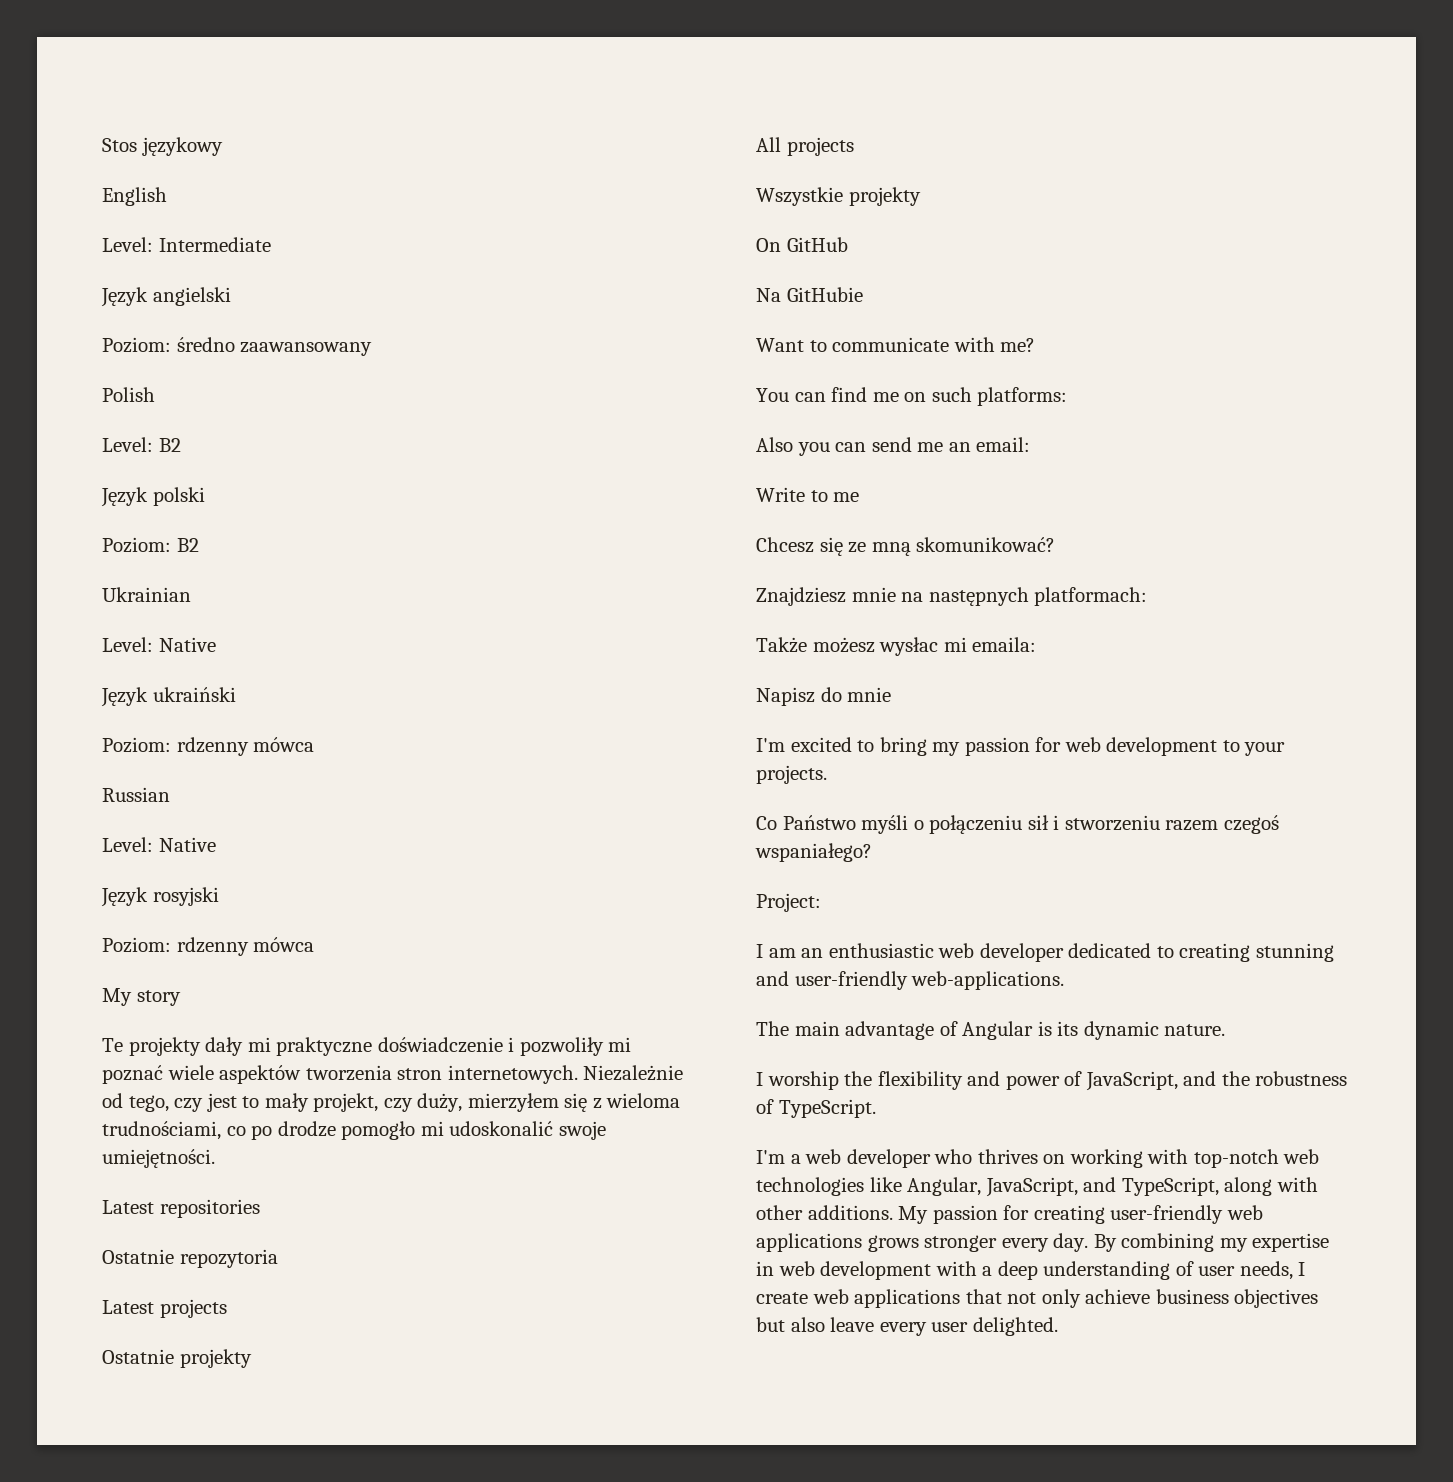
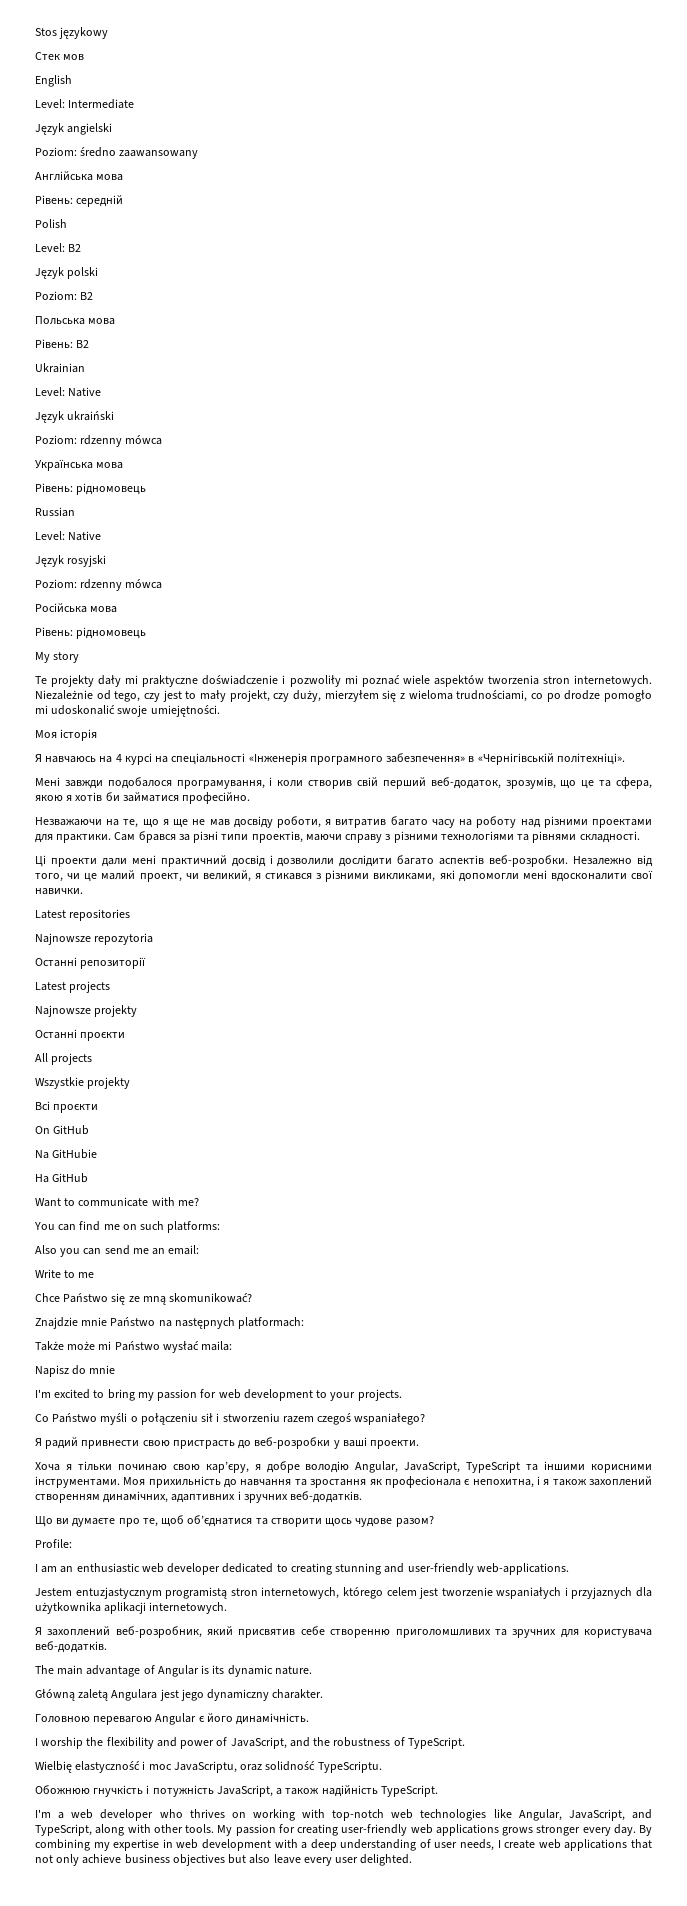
(223, 146) none -> [35,52,85,60] // Стек мов
(373, 349) none -> [35,171,124,181] [35,195,124,207] // Англійська мова // Рівень: середній
(199, 545) none -> [35,316,116,325] [35,339,90,348] // Польська мова // Рівень: B2
(315, 744) none -> [35,459,124,471] [35,483,147,495] // Українська мова // Рівень: рідномовець
(315, 944) none -> [35,603,118,613] [35,627,147,639] // Російська мова // Рівень: рідномовець
(215, 1158) none -> [35,729,98,741] [35,753,625,765] [35,777,652,789] [35,792,251,804] [35,816,652,828] [35,831,640,843] [35,855,653,867] [35,870,653,882] [35,888,83,895] // Моя історія // Я навчаюсь на 4 курсі на спеціальності «Інженерія програмного забезпечення» в «Чернігівській політехніці». // Мені завжди подобалося програмування, і коли створив свій перший веб-додаток, зрозумів, що це та сфера, якою я хотів би займатися професійно. // Незважаючи на те, що я ще не мав досвіду роботи, я витратив багато часу на роботу над різними проектами для практики. Сам брався за різні типи проектів, маючи справу з різними технологіями та рівнями складності. // Ці проекти дали мені практичний досвід і дозволили дослідити багато аспектів веб-розробки. Незалежно від того, чи це малий проект, чи великий, я стикався з різними викликами, які допомогли мені вдосконалити свої навички.
[102,1249,174,1264] Ostatnie -> [35,933,91,945] Najnowsze
(278, 1258) none -> [35,957,147,969] // Останні репозиторії
[102,1349,252,1368] Ostatnie projekty -> [35,1005,138,1017] [35,1029,126,1041] Najnowsze projekty // Останні проєкти
(921, 196) none -> [35,1101,99,1113] // Всі проєкти
(863, 294) none -> [35,1173,89,1183] // На GitHub
[756,537,814,553] Chcesz -> [35,1293,109,1303] Chce Państwo
[756,587,896,606] Znajdziesz mnie -> [35,1317,156,1329] Znajdzie mnie Państwo
[812,637,1037,656] możesz wysłac mi emaila: -> [67,1341,233,1353] może mi Państwo wysłać maila:
[756,893,821,912] Project: -> [35,1437,420,1449] [35,1461,653,1473] [35,1476,652,1488] [35,1491,363,1503] [35,1515,434,1527] [35,1539,72,1548] Я радий привнести свою пристрасть до веб-розробки у ваші проекти. // Хоча я тільки починаю свою кар’єру, я добре володію Angular, JavaScript, TypeScript та іншими корисними інструментами. Моя прихильність до навчання та зростання як професіонала є непохитна, і я також захоплений створенням динамічних, адаптивних і зручних веб-додатків. // Що ви думаєте про те, щоб об’єднатися та створити щось чудове разом? // Profile:
(1065, 980) none -> [35,1587,653,1599] [35,1602,228,1614] [35,1626,653,1638] [35,1641,107,1653] // Jestem entuzjastycznym programistą stron internetowych, którego celem jest tworzenie wspaniałych i przyjaznych dla użytkownika aplikacji internetowych. // Я захоплений веб-розробник, який присвятив себе створенню приголомшливих та зручних для користувача веб-додатків.
(1226, 1030) none -> [35,1689,324,1701] [35,1713,310,1725] // Główną zaletą Angulara jest jego dynamiczny charakter. // Головною перевагою Angular є його динамічність.
(876, 1108) none -> [35,1761,382,1773] [35,1785,438,1797] // Wielbię elastyczność i moc JavaScriptu, oraz solidność TypeScriptu. // Обожнюю гнучкість і потужність JavaScript, а також надійність TypeScript.
[807,1205,893,1220] additions. -> [185,1824,214,1833] tools.

